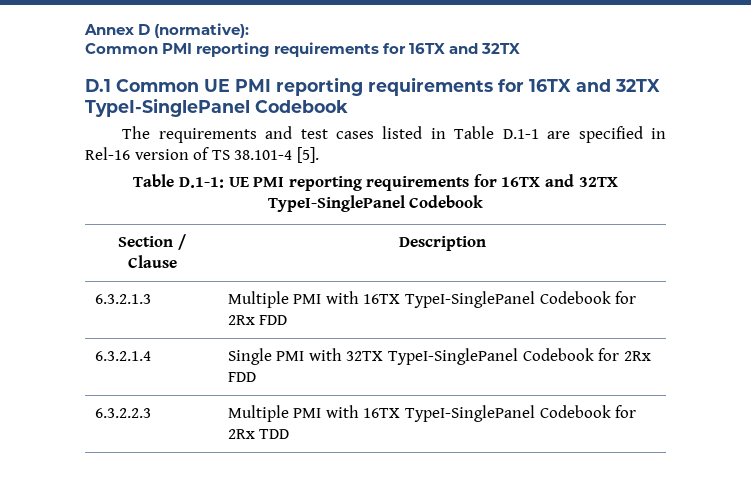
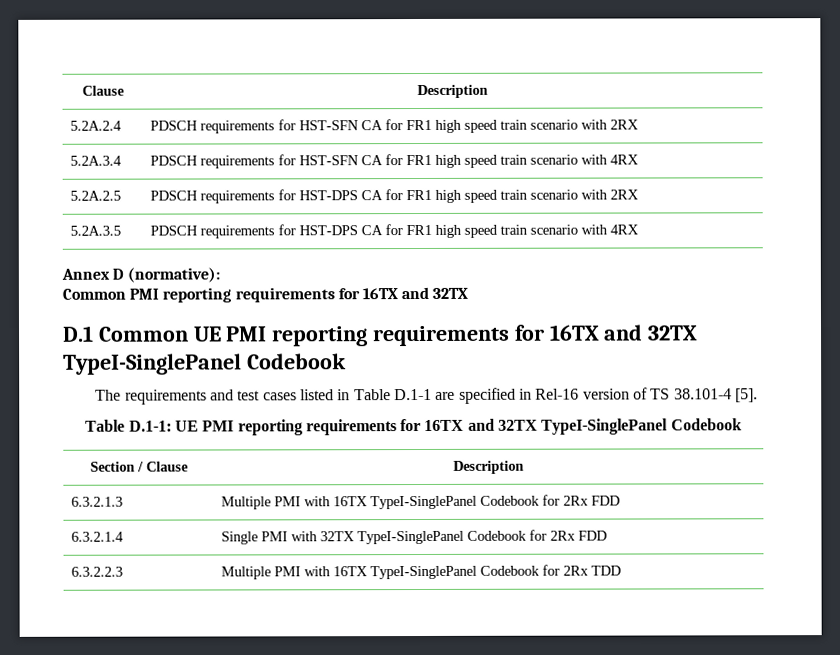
(84, 29) none -> [82,85,125,96] [417,84,488,99] [70,120,123,131] [150,119,640,134] [70,155,123,166] [150,154,640,169] [70,190,122,201] [150,189,640,204] [70,225,122,236] [150,224,640,239] Clause | Description // 5.2A.2.4 | PDSCH requirements for HST-SFN CA for FR1 high speed train scenario with 2RX // 5.2A.3.4 | PDSCH requirements for HST-SFN CA for FR1 high speed train scenario with 4RX // 5.2A.2.5 | PDSCH requirements for HST-DPS CA for FR1 high speed train scenario with 2RX // 5.2A.3.5 | PDSCH requirements for HST-DPS CA for FR1 high speed train scenario with 4RX //

